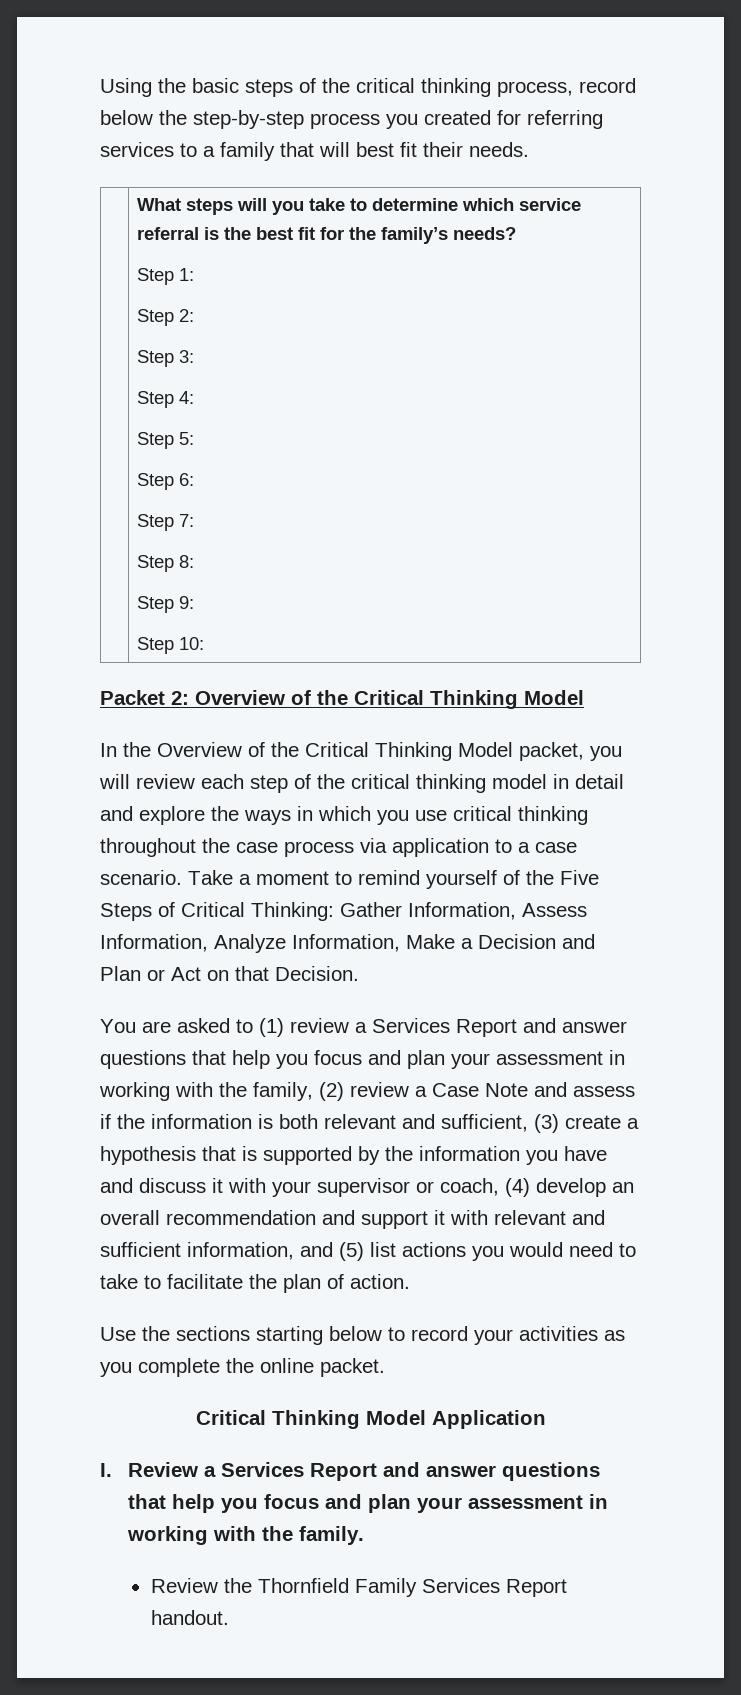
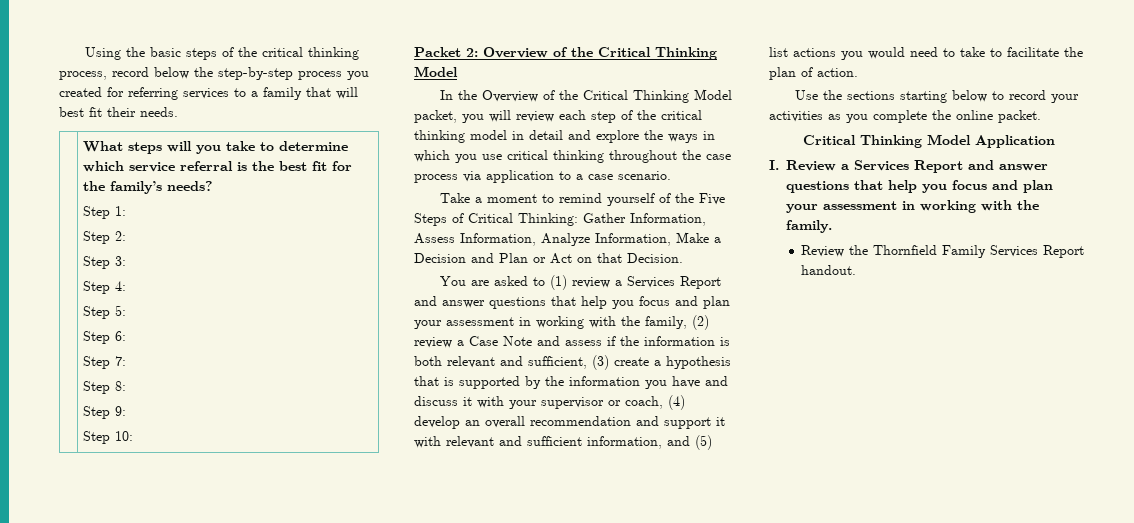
(182, 877) none -> (671, 175) //

